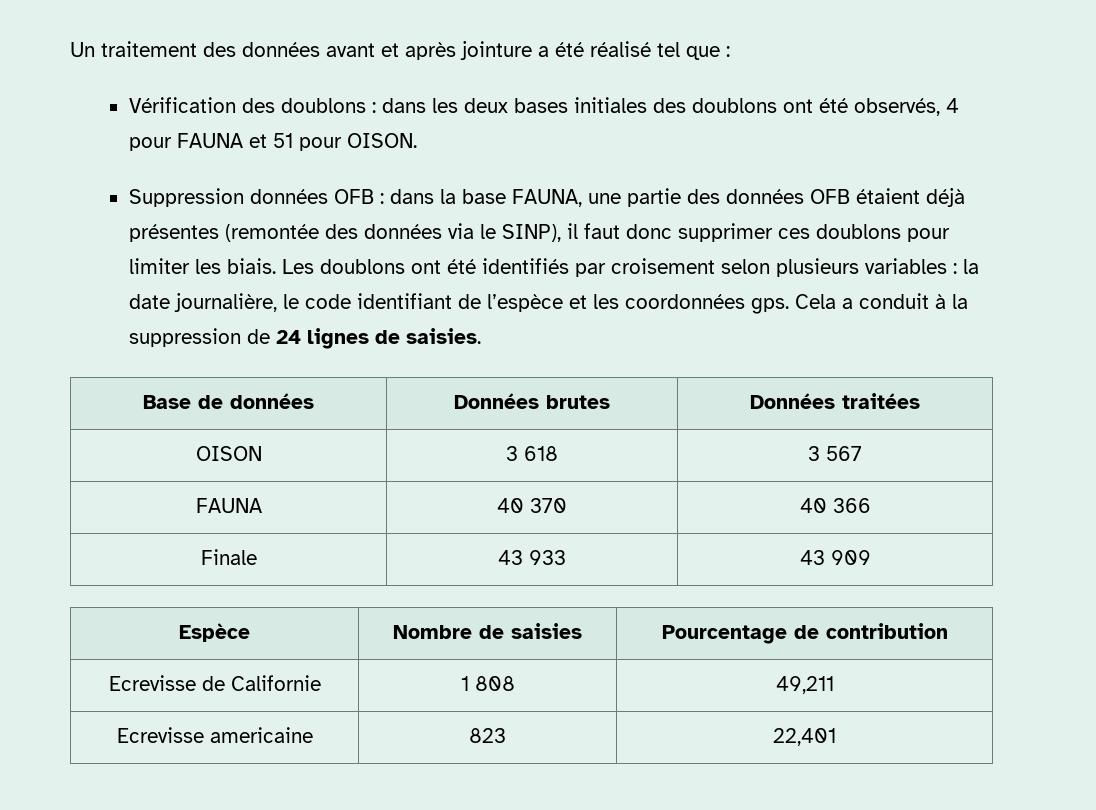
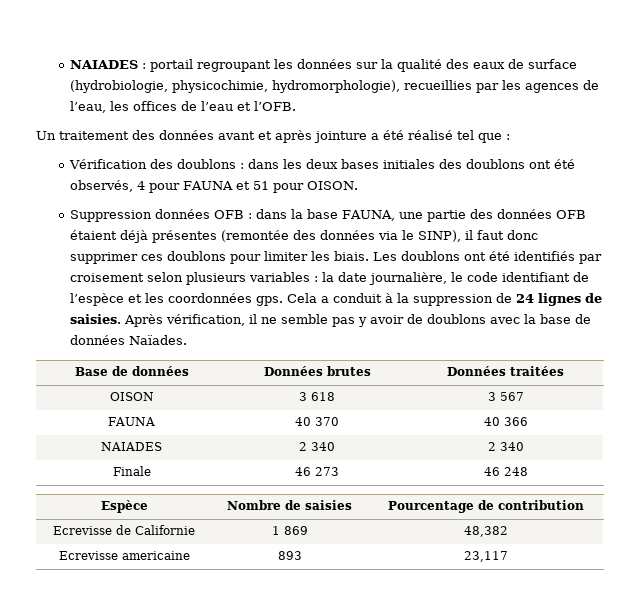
(70, 49) none -> [70,59,578,72] [70,80,600,93] [70,101,297,113] NAIADES : portail regroupant les données sur la qualité des eaux de surface (hydrobiologie, physicochimie, hydromorphologie), recueillies par les agences de l’eau, les offices de l’eau et l’OFB. //
(481, 336) none -> [124,314,592,327] [70,335,188,345] Après vérification, il ne semble pas y avoir de doublons avec la base de données Naïades.
[200,549,257,565] [497,550,566,565] [799,550,871,565] Finale | 43 933 | 43 909 -> [101,442,162,451] [299,442,335,451] [487,442,524,451] [112,466,151,476] [295,467,339,476] [483,467,528,476] NAIADES | 2 340 | 2 340 // Finale | 46 273 | 46 248
[474,676,515,691] [775,676,834,694] 808 | 49,211 -> [283,526,308,535] [463,526,508,537] 869 | 48,382
[468,728,506,743] [773,728,836,746] 823 | 22,401 -> [277,551,302,560] [463,551,508,562] 893 | 23,117

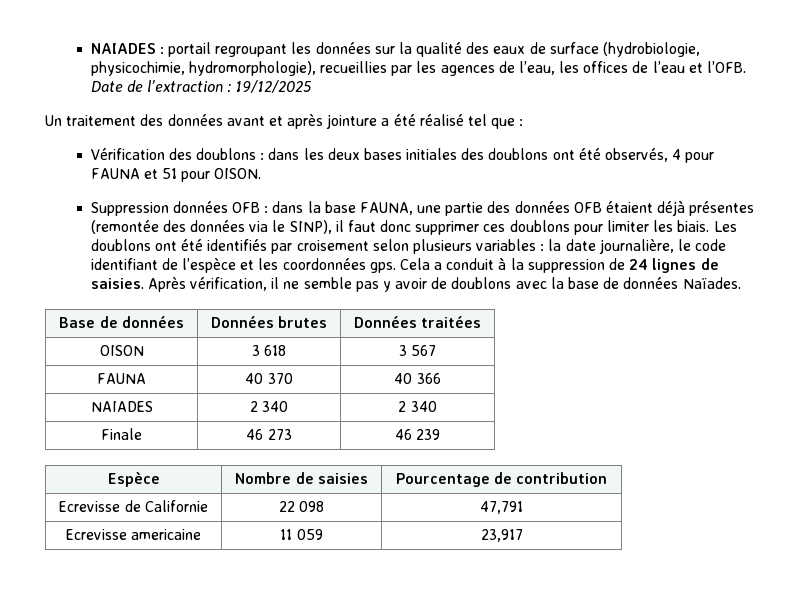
(297, 106) none -> [90,80,313,93] Date de l’extraction : 19/12/2025
[503,467,528,476] 248 -> [416,429,441,440] 239
[271,526,308,535] [463,526,508,537] 1 869 | 48,382 -> [278,501,325,512] [480,501,523,514] 22 098 | 47,791
[277,551,302,560] [463,551,508,562] 893 | 23,117 -> [280,529,323,540] [480,529,523,542] 11 059 | 23,917

